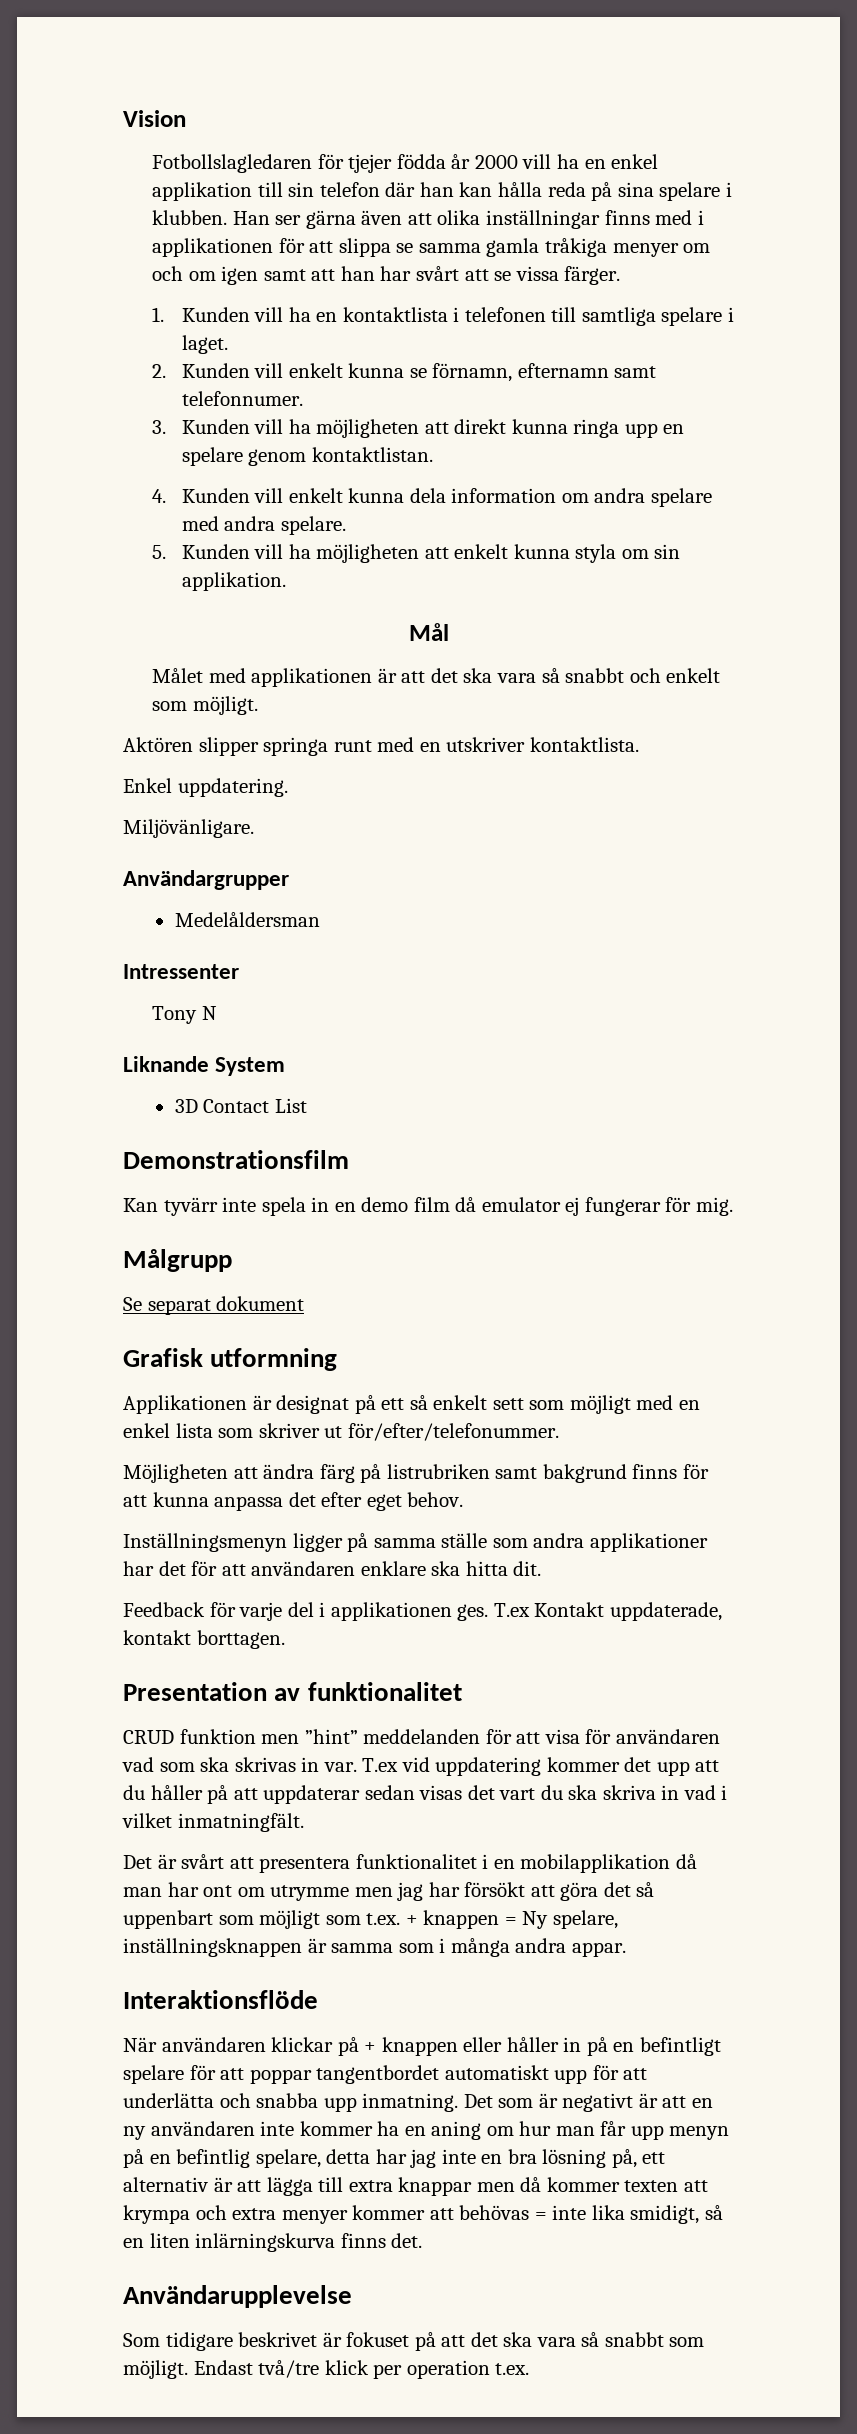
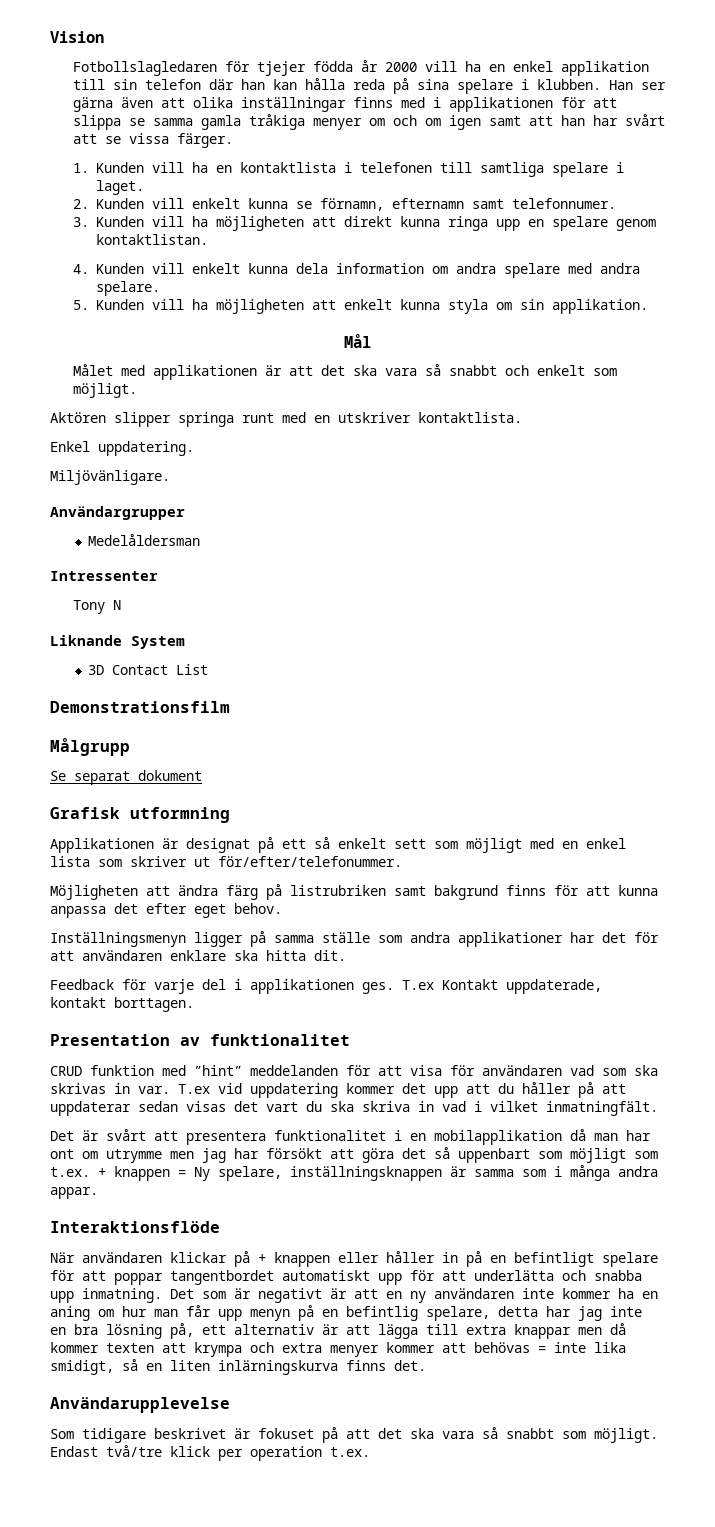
[123,1197,733,1216] // Kan tyvärr inte spela in en demo film då emulator ej fungerar för mig. -> (230, 707) none
[261,1734,300,1744] men -> [162,1065,186,1076] med

